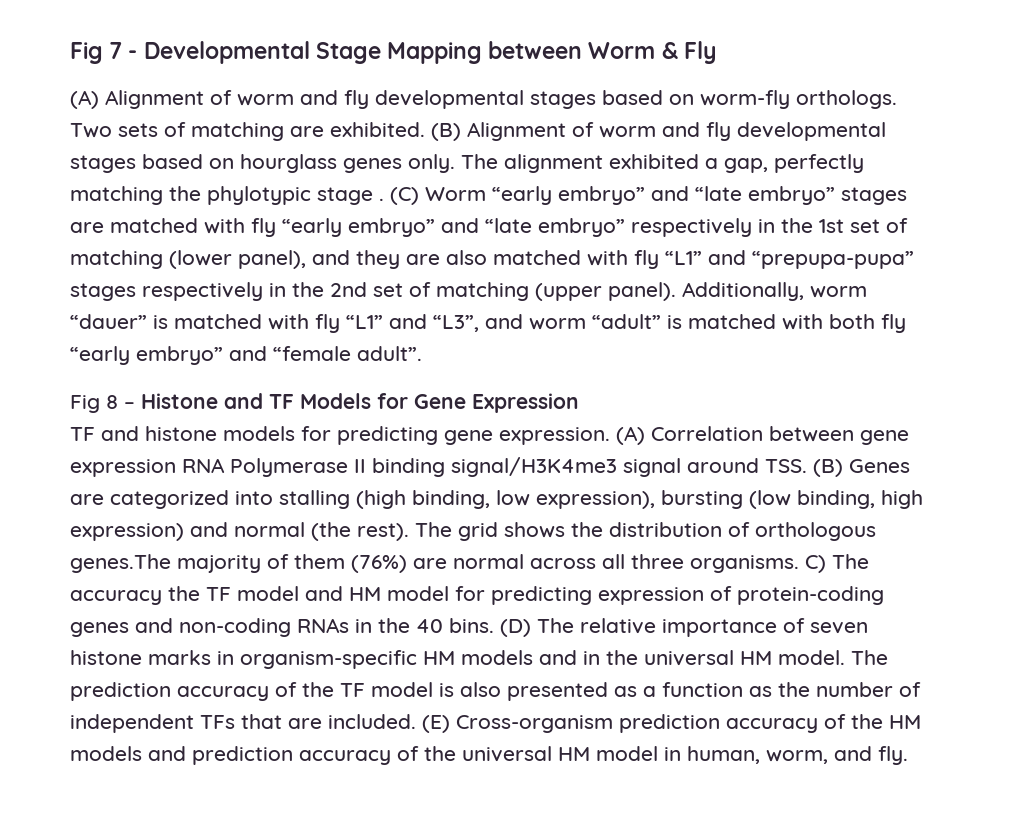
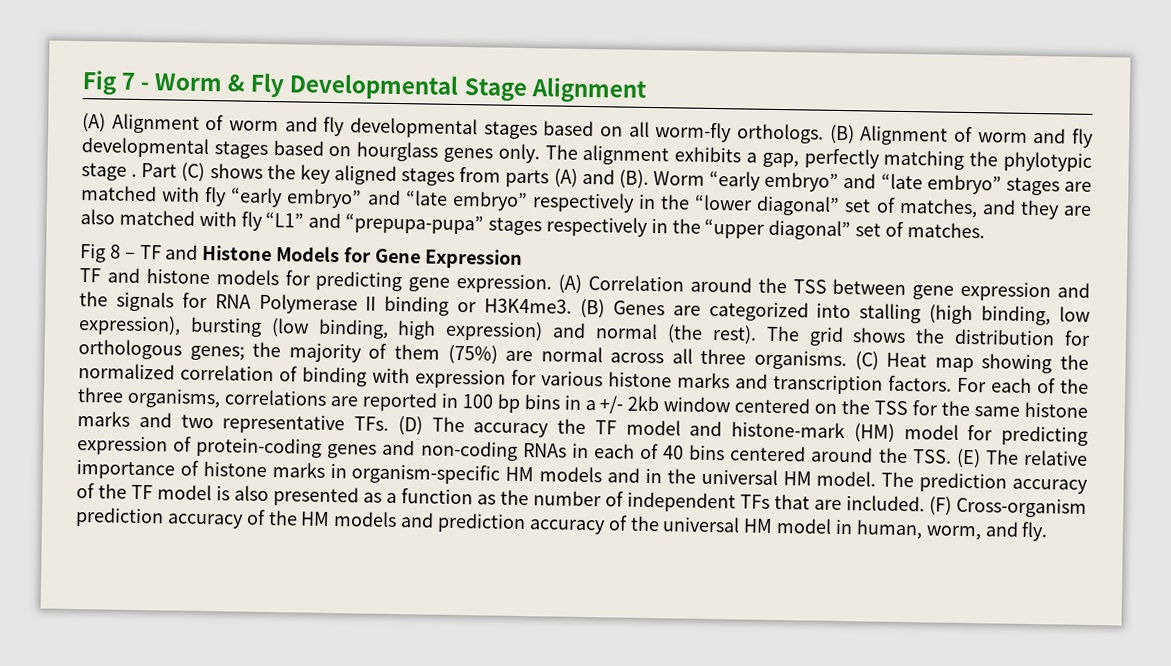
[143,41,583,64] Developmental Stage Mapping between -> (150, 86) none
(717, 52) none -> [289,73,647,104] Developmental Stage Alignment
(694, 99) none -> [628,121,650,137] all
[70,122,425,141] Two sets of matching are exhibited. -> (824, 133) none
[609,154,699,169] exhibited -> [674,146,742,163] exhibits
[390,187,419,205] (C) -> [141,162,649,189] Part (C) shows the key aligned stages from parts (A) and (B).
[819,218,908,233] [70,250,306,269] 1st set of matching (lower panel), -> [694,194,978,219] “lower diagonal” set of matches,
[330,282,867,301] [70,314,906,333] [70,346,422,365] 2nd set of matching (upper panel). Additionally, worm “dauer” is matched with fly “L1” and “L3”, and worm “adult” is matched with both fly “early embryo” and “female adult”. -> [704,218,985,241] “upper diagonal” set of matches.
[141,393,294,409] Histone and TF -> [139,244,273,262] TF and Histone
[769,426,909,445] [70,457,807,477] between gene expression RNA Polymerase II binding signal/H3K4me3 signal around TSS. -> [689,276,1090,302] [79,291,573,316] around the TSS between gene expression and the signals for RNA Polymerase II binding or H3K4me3.
[728,522,876,541] [70,554,171,573] of orthologous genes.The -> [1064,330,1091,346] [78,339,282,361] for orthologous genes; the
[351,555,407,573] (76%) -> [447,344,498,365] (75%)
[805,555,826,573] C) -> [854,351,1089,374] [78,363,1089,395] [77,387,1089,418] [77,411,423,436] (C) Heat map showing the normalized correlation of binding with expression for various histone marks and transcription factors. For each of the three organisms, correlations are reported in 100 bp bins in a +/- 2kb window centered on the TSS for the same histone marks and two representative TFs. (D)
[349,587,381,601] HM -> [731,421,895,443] histone-mark (HM)
[378,618,531,637] the 40 bins. (D) -> [593,443,981,469] each of 40 bins centered around the TSS. (E)
[810,622,868,634] seven -> (199, 468) none
[422,715,450,733] (E) -> [929,496,952,516] (F)

